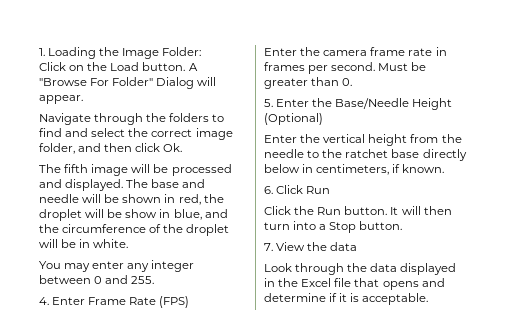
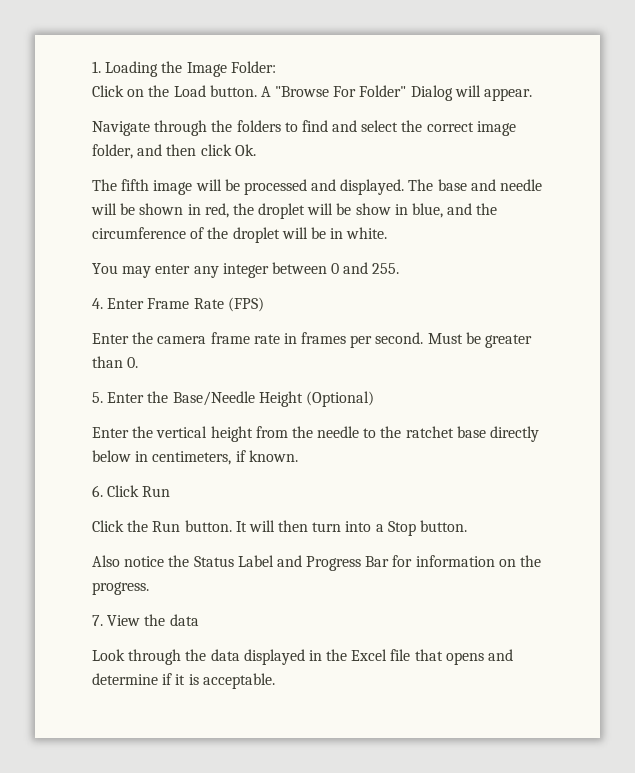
(403, 225) none -> [92,555,542,571] [92,582,149,595] // Also notice the Status Label and Progress Bar for information on the progress.

